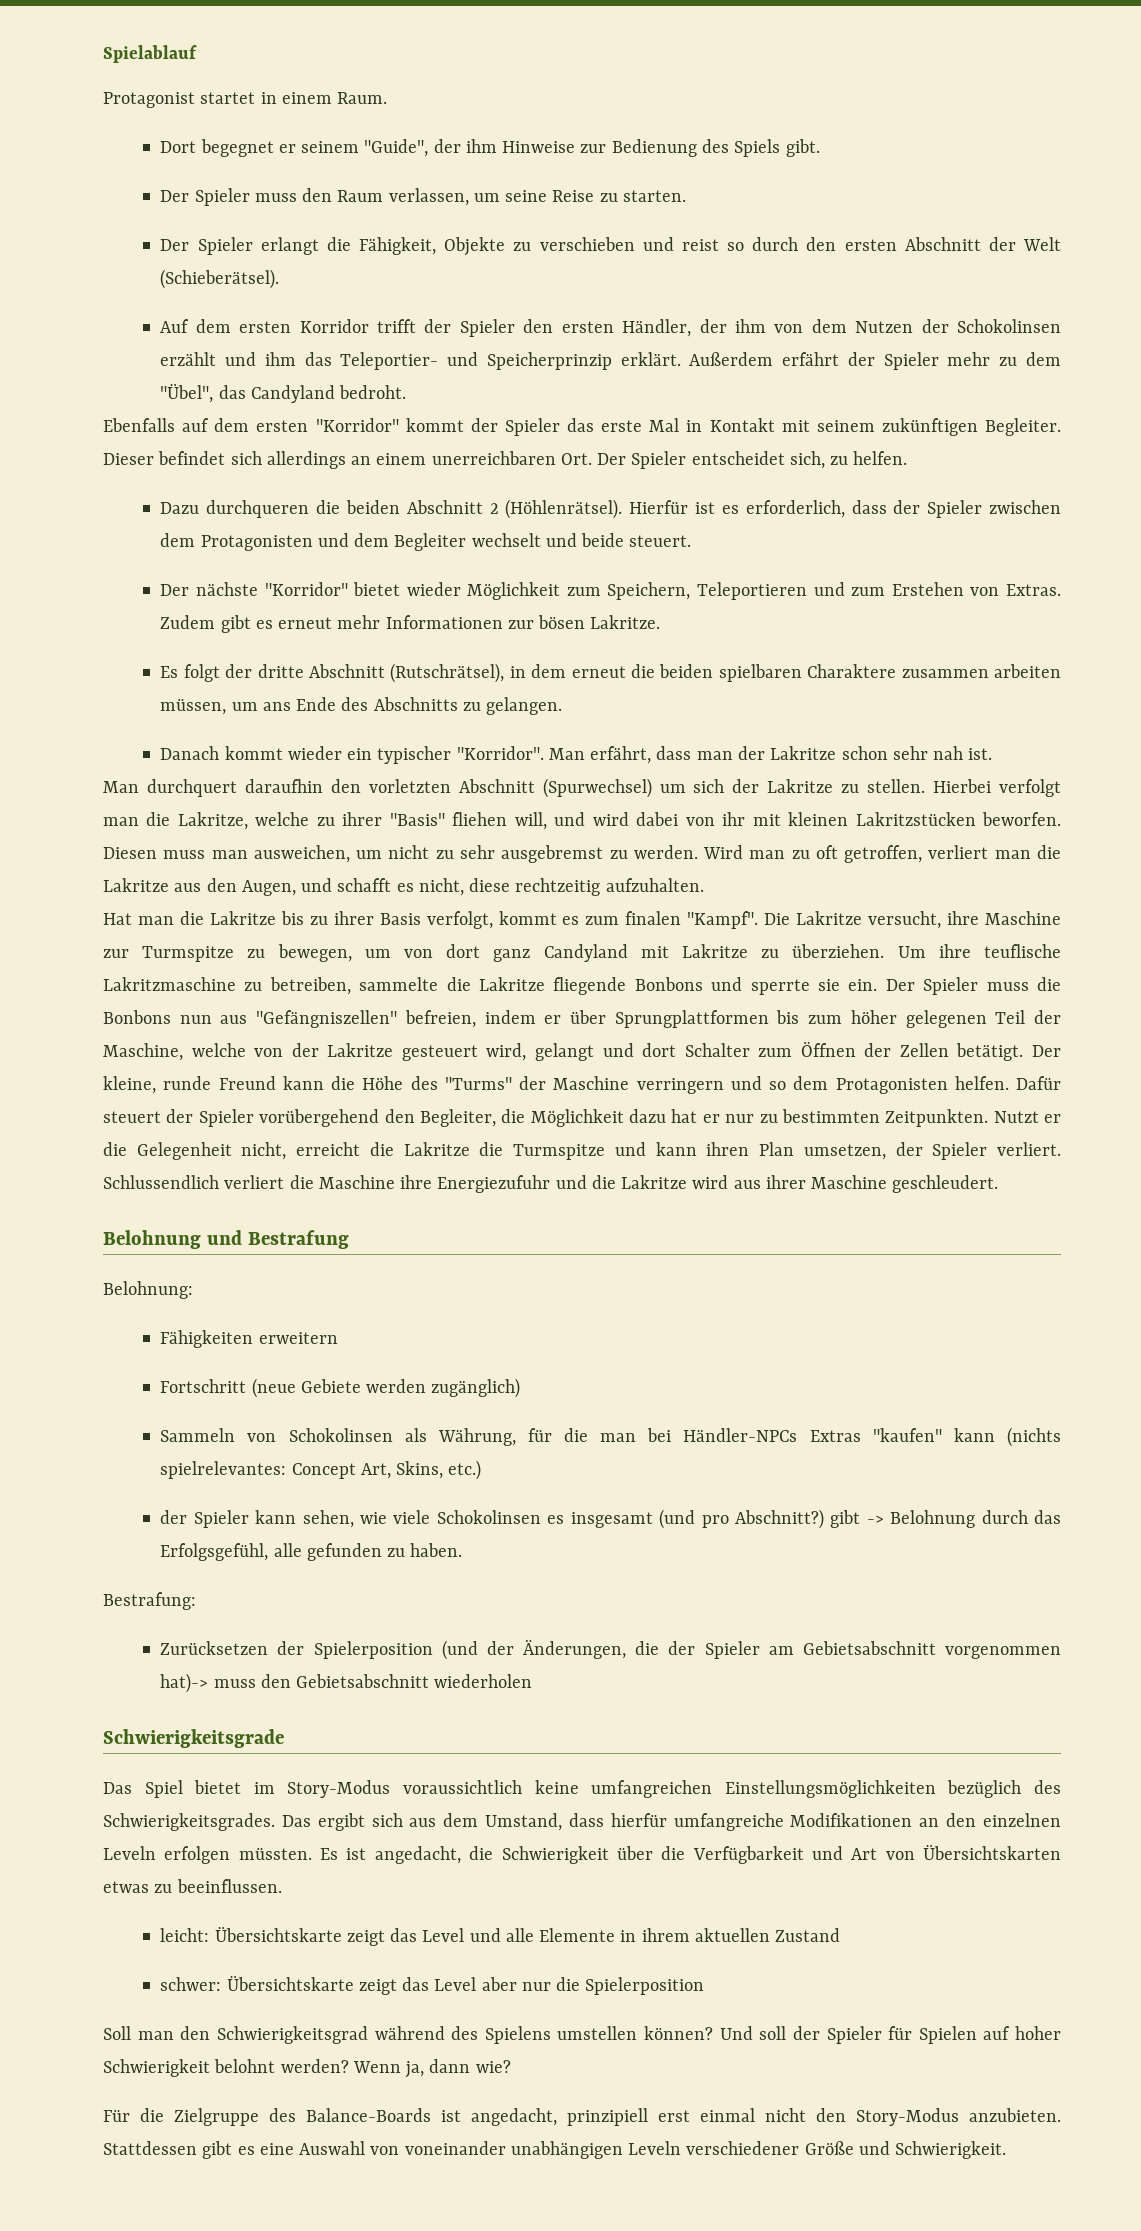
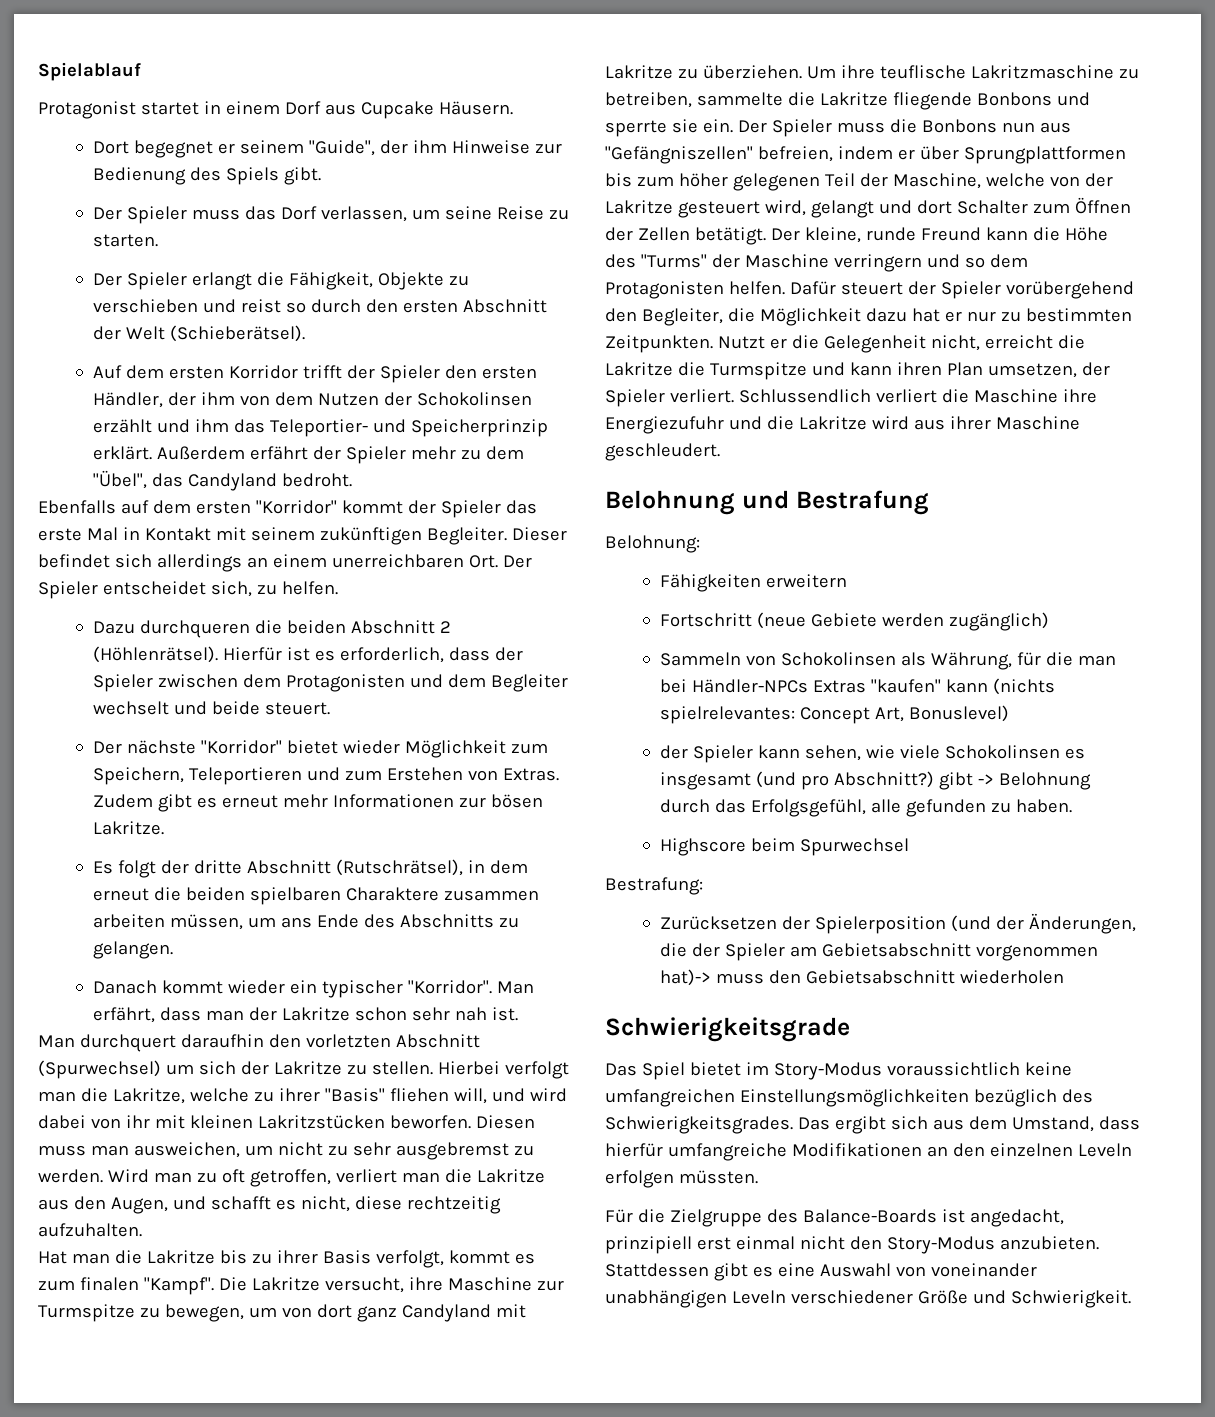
[337,92,388,104] Raum. -> [284,101,513,119] Dorf aus Cupcake Häusern.
[302,188,384,202] den Raum -> [244,206,317,220] das Dorf
[396,1460,482,1480] Skins, etc.) -> [908,705,1009,722] Bonuslevel)
(463, 1550) none -> [659,838,909,856] // Highscore beim Spurwechsel
[320,1844,1061,1864] [103,1879,282,1893] [160,1926,841,1946] [160,1975,705,1995] [103,2026,1061,2044] [103,2059,511,2078] Es ist angedacht, die Schwierigkeit über die Verfügbarkeit und Art von Übersichtskarten etwas zu beeinflussen. // leicht: Übersichtskarte zeigt das Level und alle Elemente in ihrem aktuellen Zustand // schwer: Übersichtskarte zeigt das Level aber nur die Spielerposition // Soll man den Schwierigkeitsgrad während des Spielens umstellen können? Und soll der Spieler für Spielen auf hoher Schwierigkeit belohnt werden? Wenn ja, dann wie? -> (758, 1177) none

